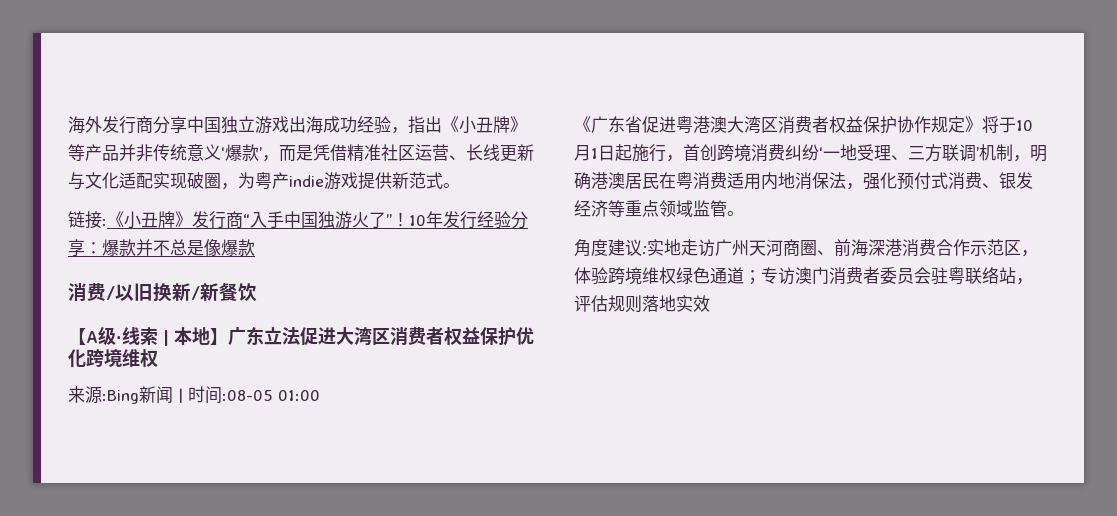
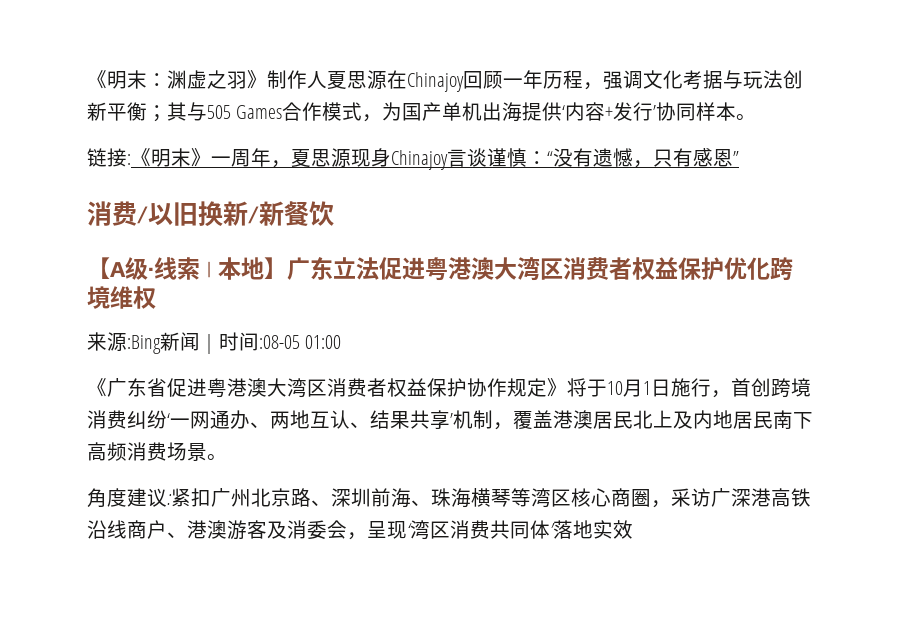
[68,116,527,134] [68,144,534,162] [68,172,460,190] [68,211,528,229] [68,239,255,257] 海外发行商分享中国独立游戏出海成功经验，指出《小丑牌》等产品并非传统意义‘爆款’，而是凭借精准社区运营、长线更新与文化适配实现破圈，为粤产indie游戏提供新范式。 // 链接:《小丑牌》发行商“入手中国独游火了”！10年发行经验分享：爆款并不总是像爆款 -> [87,70,803,92] [87,102,757,122] [87,148,739,170] 《明末：渊虚之羽》制作人夏思源在Chinajoy回顾一年历程，强调文化考据与玩法创新平衡；其与505 Games合作模式，为国产单机出海提供‘内容+发行’协同样本。 // 链接:《明末》一周年，夏思源现身Chinajoy言谈谨慎：“没有遗憾，只有感恩”
(336, 336) none -> [425,257,495,281] 粤港澳
[615,144,632,161] 起 -> (671, 388) none
[840,144,976,162] 地受理、三方联调 -> [190,410,450,430] 网通办、两地互认、结果共享
[1030,145,1047,162] [574,172,591,190] 明确 -> [513,410,553,429] 覆盖
[659,172,1033,190] [574,200,744,217] [574,239,1038,257] [574,267,1033,285] [574,295,642,313] 在粤消费适用内地消保法，强化预付式消费、银发经济等重点领域监管。 // 角度建议:实地走访广州天河商圈、前海深港消费合作示范区，体验跨境维权绿色通道；专访澳门消费者委员会驻粤联络站，评估规则 -> [633,410,813,429] [87,442,227,461] [87,488,811,508] [87,520,555,540] 北上及内地居民南下高频消费场景。 // 角度建议:紧扣广州北京路、深圳前海、珠海横琴等湾区核心商圈，采访广深港高铁沿线商户、港澳游客及消委会，呈现‘湾区消费共同体’

